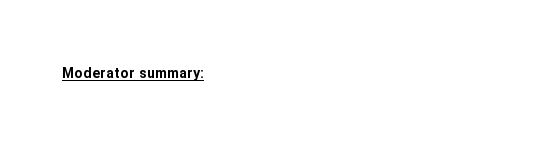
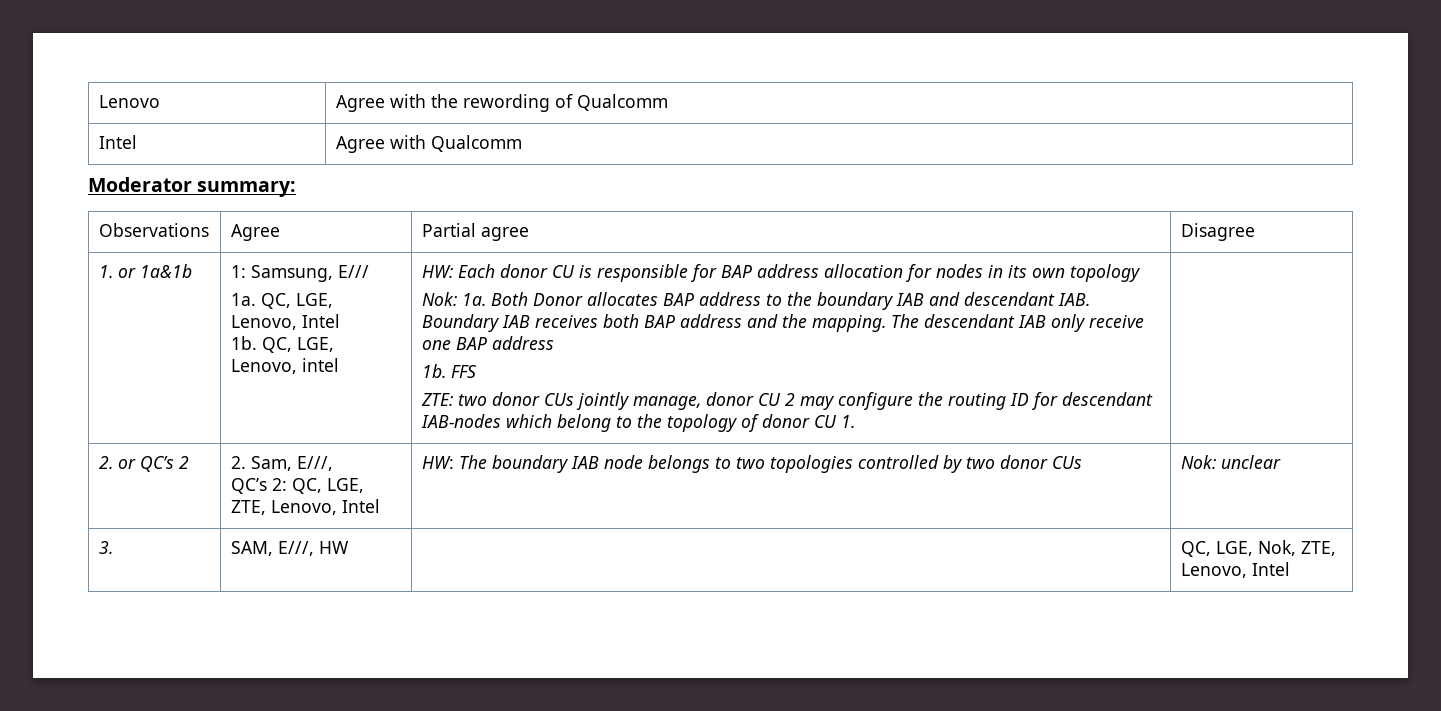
[62,67,204,81] Moderator summary: -> [98,95,160,108] [335,94,668,112] [98,135,137,149] [335,135,522,153] [88,177,297,197] [98,223,209,237] [230,224,280,241] [421,223,529,241] [1180,223,1255,241] [98,264,192,278] [230,265,369,282] [230,293,333,309] [230,314,340,330] [230,336,334,353] [230,358,339,374] [421,264,1141,282] [421,292,1090,310] [421,314,1144,332] [421,336,554,350] [421,364,477,378] [420,392,1153,410] [420,414,855,432] [98,456,189,472] [230,456,333,471] [230,478,364,494] [230,499,380,515] [421,455,1082,473] [1180,455,1281,469] [98,541,113,554] [230,541,349,556] [1180,540,1336,557] [1180,562,1290,578] Lenovo | Agree with the rewording of Qualcomm // Intel | Agree with Qualcomm // Moderator summary: // Observations | Agree | Partial agree | Disagree // 1. or 1a&1b | 1: Samsung, E/// // 1a. QC, LGE, Lenovo, Intel // 1b. QC, LGE, Lenovo, intel | HW: Each donor CU is responsible for BAP address allocation for nodes in its own topology // Nok: 1a. Both Donor allocates BAP address to the boundary IAB and descendant IAB. Boundary IAB receives both BAP address and the mapping. The descendant IAB only receive one BAP address // 1b. FFS // ZTE: two donor CUs jointly manage, donor CU 2 may configure the routing ID for descendant IAB-nodes which belong to the topology of donor CU 1. | // 2. or QC’s 2 | 2. Sam, E///, // QC’s 2: QC, LGE, ZTE, Lenovo, Intel | HW: The boundary IAB node belongs to two topologies controlled by two donor CUs | Nok: unclear // 3. | SAM, E///, HW | | QC, LGE, Nok, ZTE, Lenovo, Intel

